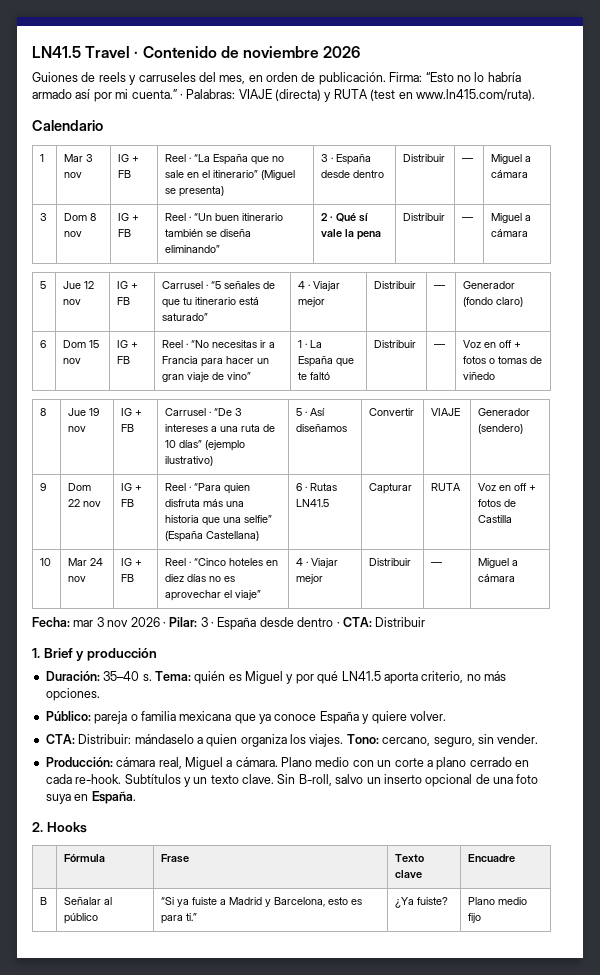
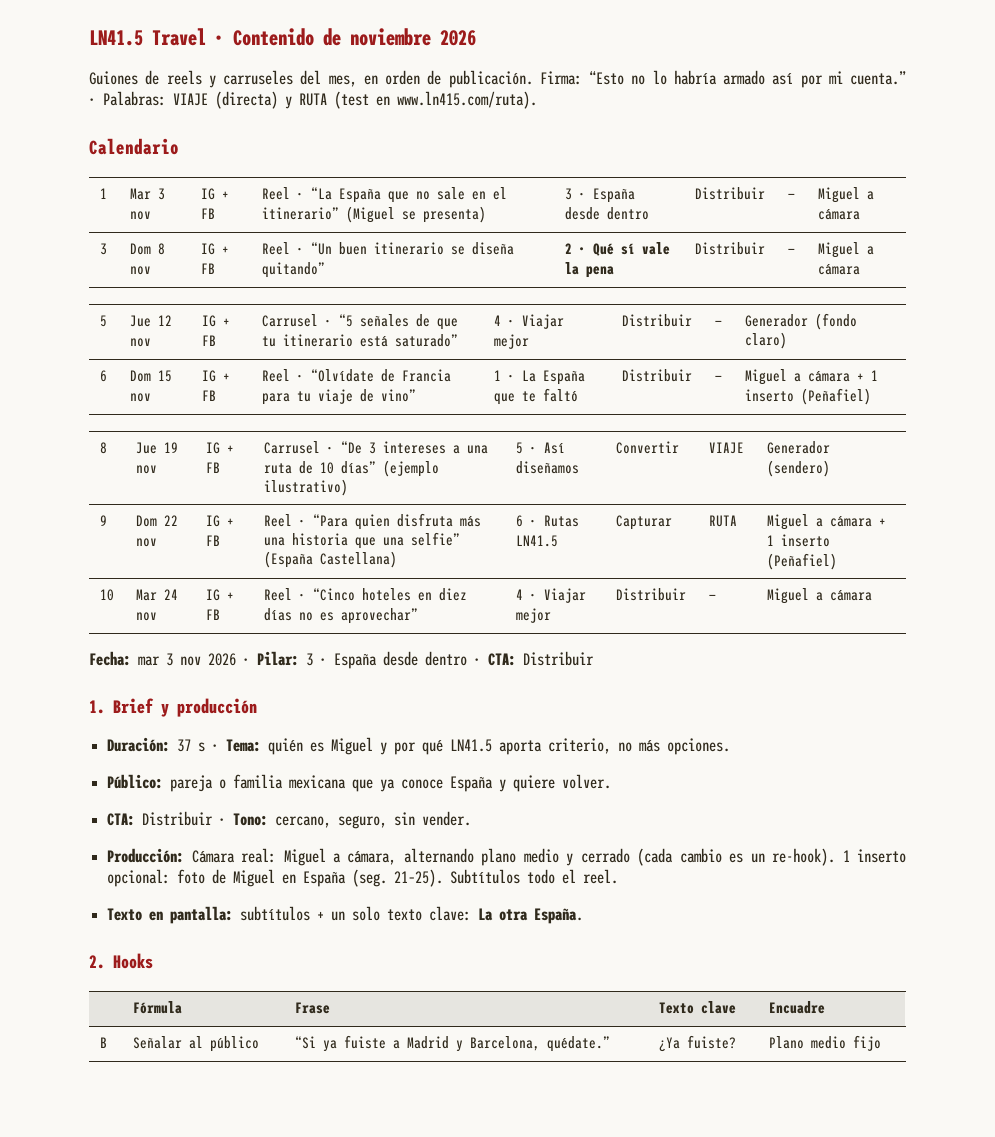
[165,229,204,237] también -> (444, 248) none
[165,245,221,253] eliminando” -> [261,262,325,278] quitando”
[191,340,276,348] [162,356,270,367] [162,374,185,382] “No necesitas ir a Francia para hacer un gran -> [310,369,451,382] [261,391,311,405] “Olvídate de Francia para tu
[463,340,522,348] [463,356,543,364] [463,371,496,380] Voz en off + fotos o tomas de viñedo -> [744,369,878,385] [744,388,871,405] Miguel a cámara + 1 inserto (Peñafiel)
[478,483,537,491] [478,499,517,507] [478,515,513,523] Voz en off + fotos de Castilla -> [766,514,886,530] [766,534,830,547] [766,553,837,570] Miguel a cámara + 1 inserto (Peñafiel)
[165,590,262,601] aprovechar el viaje” -> [340,608,418,624] aprovechar”
[103,671,152,681] 35–40 s. -> [177,739,220,752] 37 s ·
[78,734,344,747] Distribuir: mándaselo a quien organiza los viajes. -> [142,811,227,826] Distribuir ·
[116,757,529,770] [45,774,539,787] [45,794,89,804] cámara real, Miguel a cámara. Plano medio con un corte a plano cerrado en cada re-hook. Subtítulos y un texto clave. Sin B-roll, salvo un inserto opcional de una foto suya en -> [191,848,907,866] [107,869,619,887] [107,906,529,924] Cámara real: Miguel a cámara, alternando plano medio y cerrado (cada cambio es un re-hook). 1 inserto opcional: foto de Miguel en España (seg. 21–25). Subtítulos todo el reel. // Texto en pantalla: subtítulos + un solo texto clave: La otra
[328,897,363,905] [161,913,198,924] esto es para ti.” -> [546,1036,610,1052] quédate.”

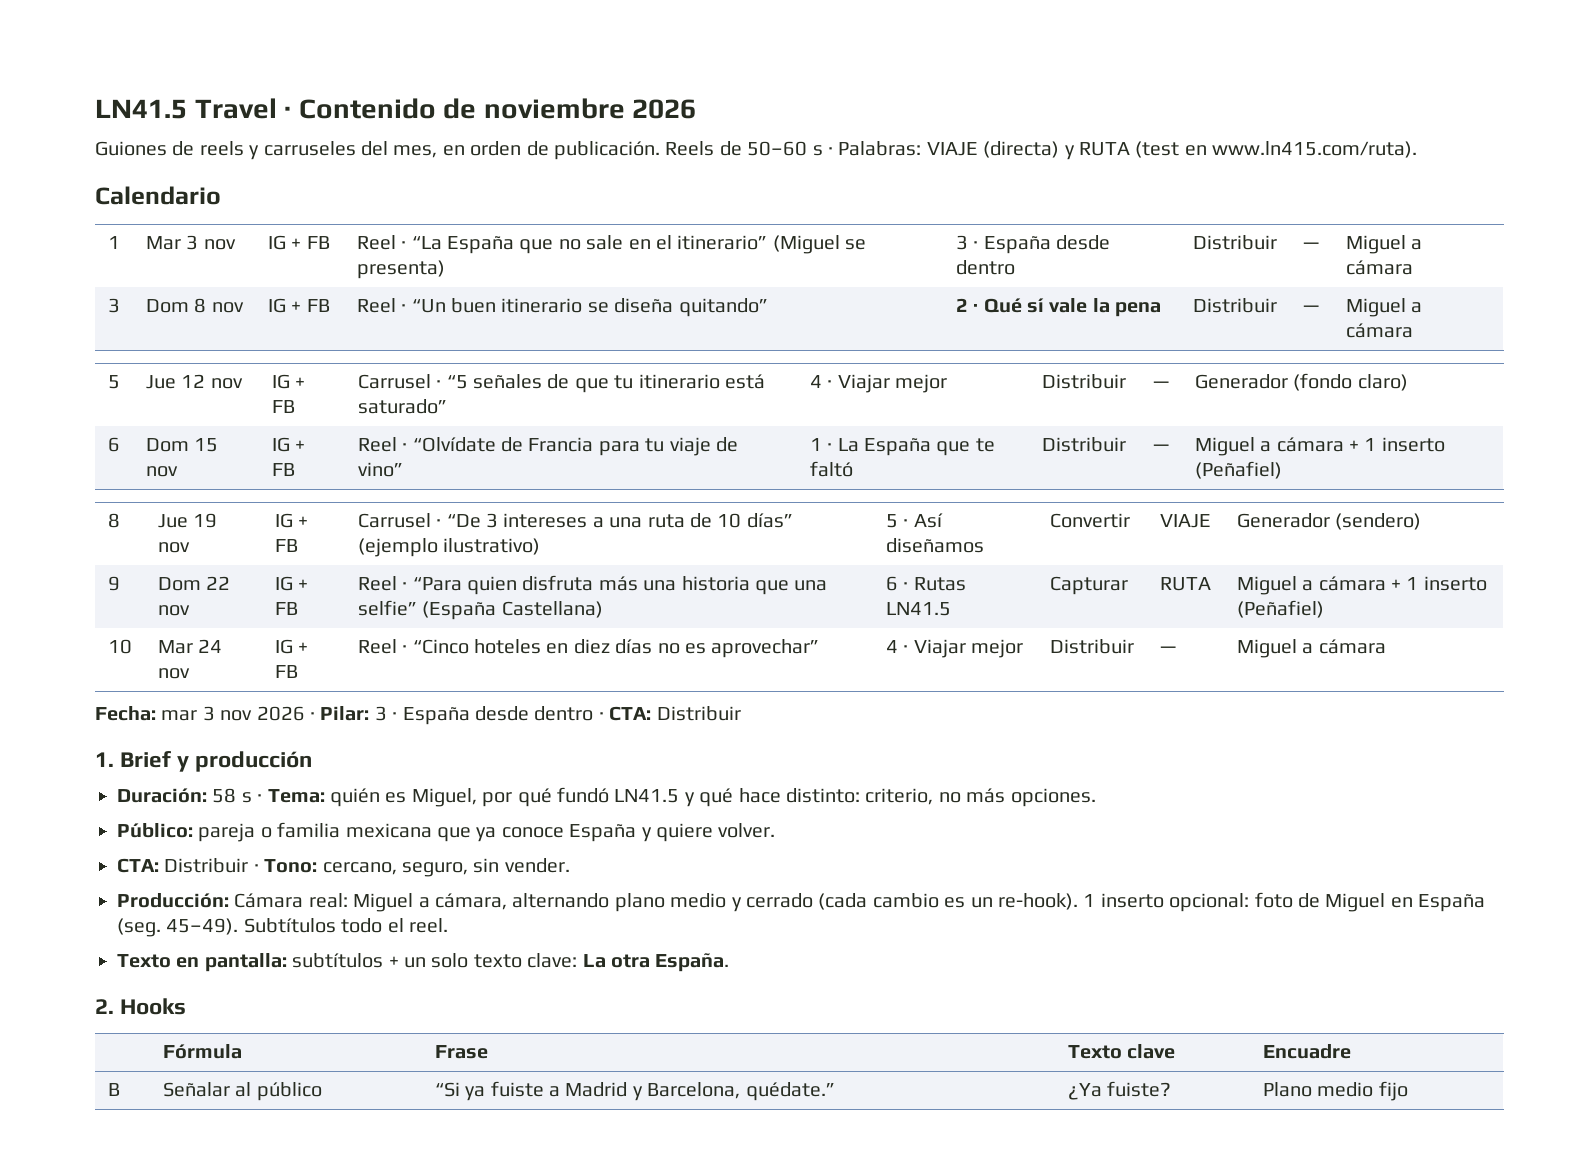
[539,70,906,88] Firma: “Esto no lo habría armado así por mi cuenta.” -> [665,141,823,156] Reels de 50–60 s
[177,739,192,752] 37 -> [212,788,237,803] 58
[331,737,543,755] Miguel y por qué LN41.5 aporta -> [411,787,860,807] Miguel, por qué fundó LN41.5 y qué hace distinto:
[394,869,444,887] 21–25). -> [166,918,239,935] 45–49).

